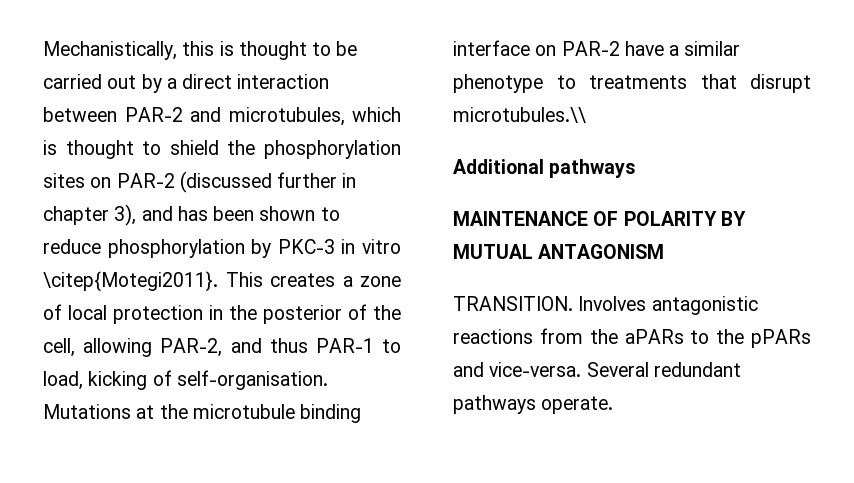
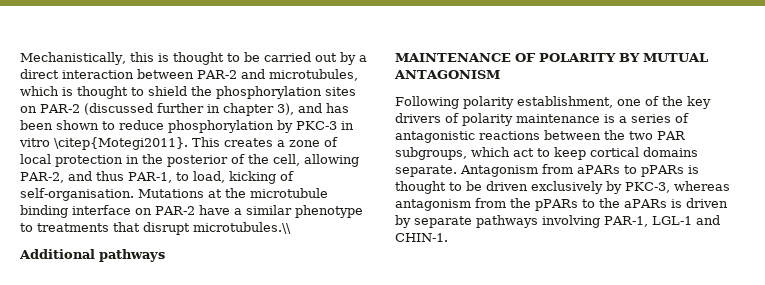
[315,338,374,353] PAR-1 -> [127,172,172,183] PAR-1,
[453,296,758,315] [453,329,533,344] TRANSITION. Involves antagonistic reactions -> [395,96,711,109] [395,113,689,126] [395,130,686,143] [395,147,698,160] [395,164,699,177] [395,181,730,194] [395,199,471,211] Following polarity establishment, one of the key drivers of polarity maintenance is a series of antagonistic reactions between the two PAR subgroups, which act to keep cortical domains separate. Antagonism from aPARs to pPARs is thought to be driven exclusively by PKC-3, whereas antagonism
[624,329,684,344] aPARs -> [535,199,578,211] pPARs
[750,329,811,348] [453,362,741,377] [453,395,614,414] pPARs and vice-versa. Several redundant pathways operate. -> [623,198,728,208] [395,215,720,228] [395,233,448,242] aPARs is driven by separate pathways involving PAR-1, LGL-1 and CHIN-1.

